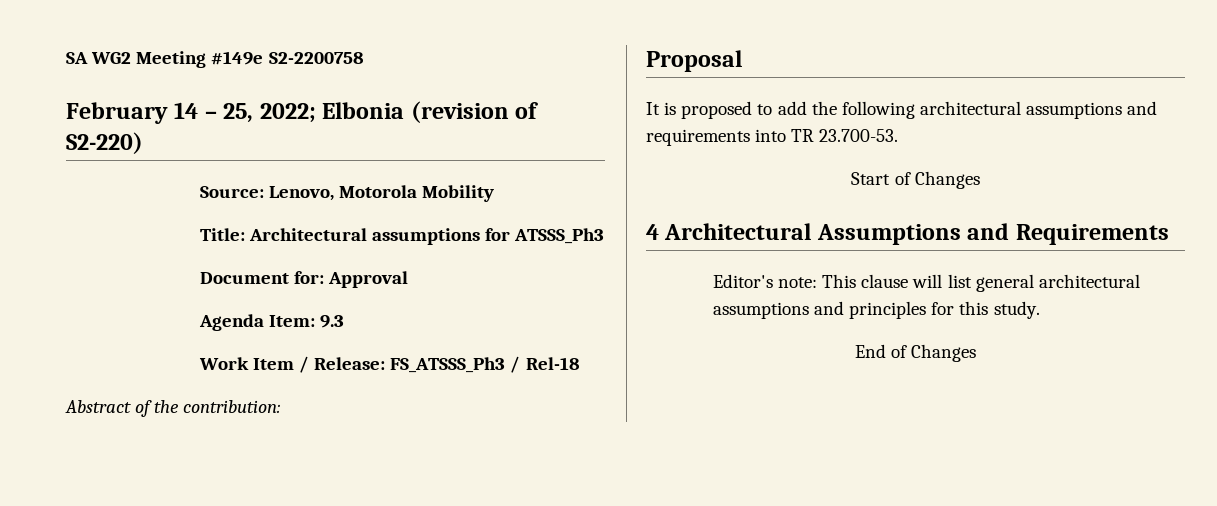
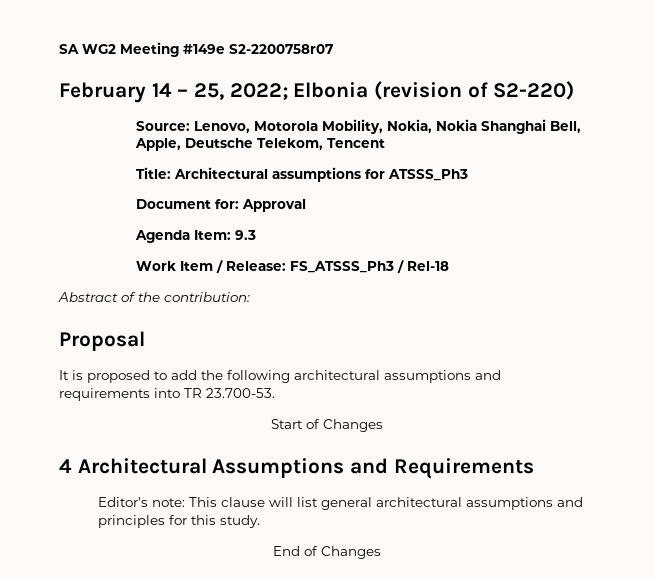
[268,52,364,64] S2-2200758 -> [229,44,333,54] S2-2200758r07
[422,185,495,202] Mobility -> [322,119,582,134] [135,138,386,151] Mobility, Nokia, Nokia Shanghai Bell, Apple, Deutsche Telekom, Tencent

